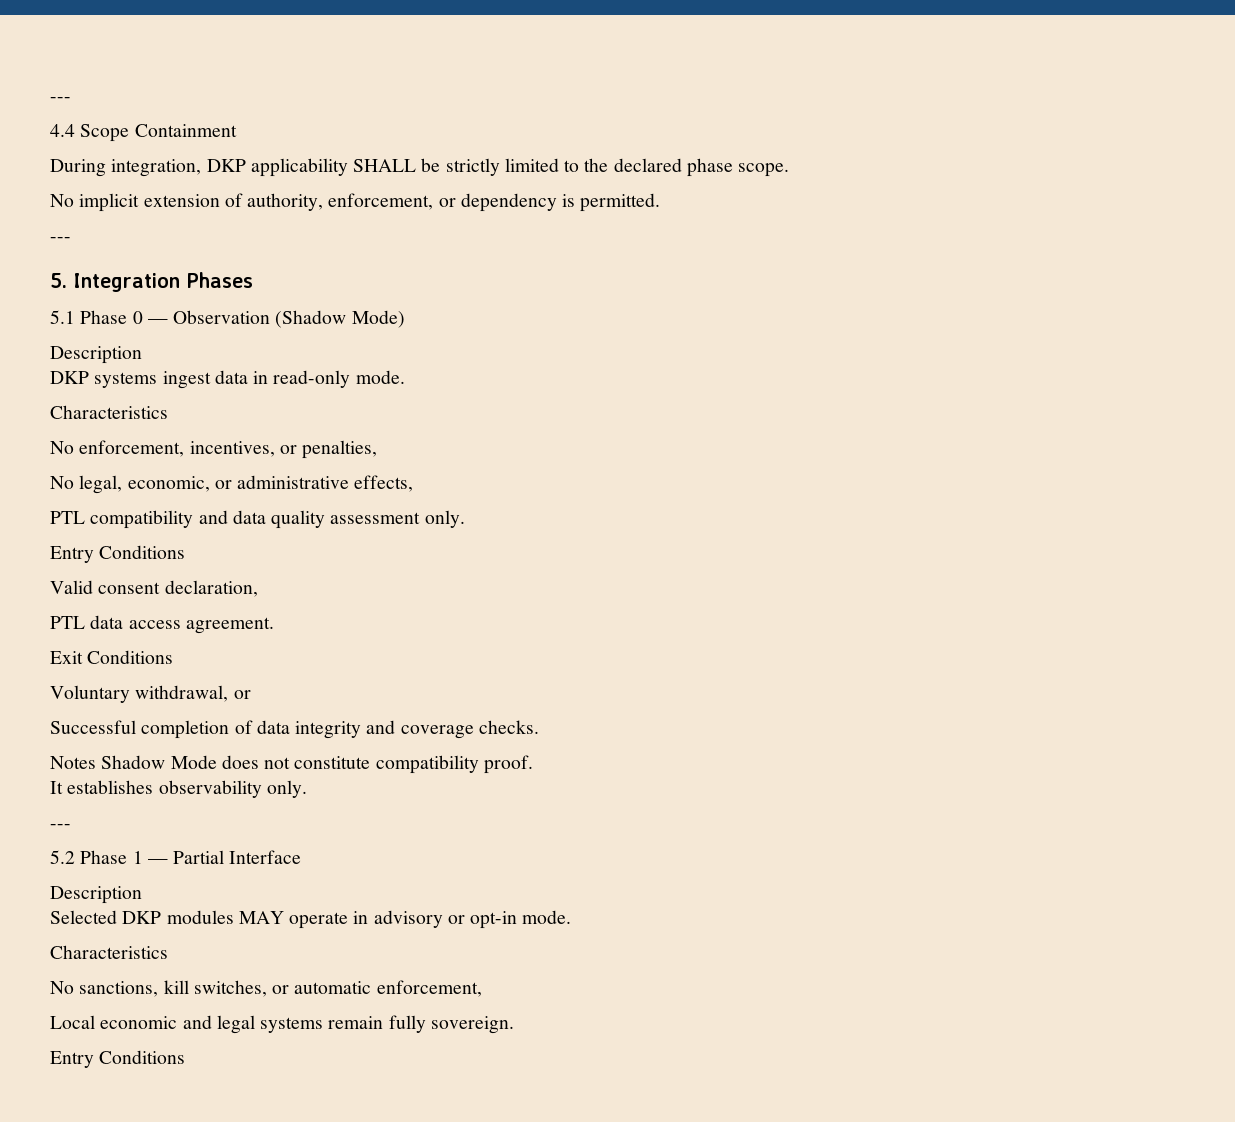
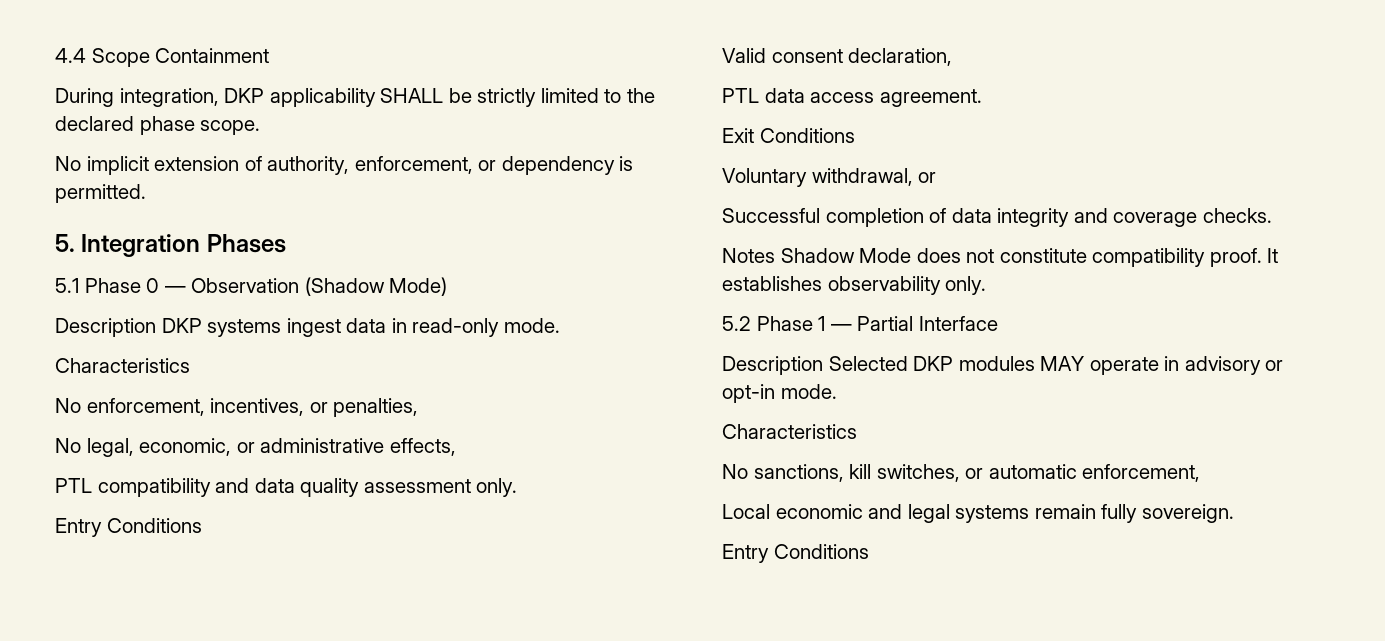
[50,97,71,102] --- // -> (55, 55) none
[50,237,71,242] // --- -> (146, 193) none
(142, 355) // -> (156, 327) none
(533, 764) // -> (1262, 257) none
[50,824,71,829] // --- -> (987, 285) none
(142, 895) // -> (823, 365) none

